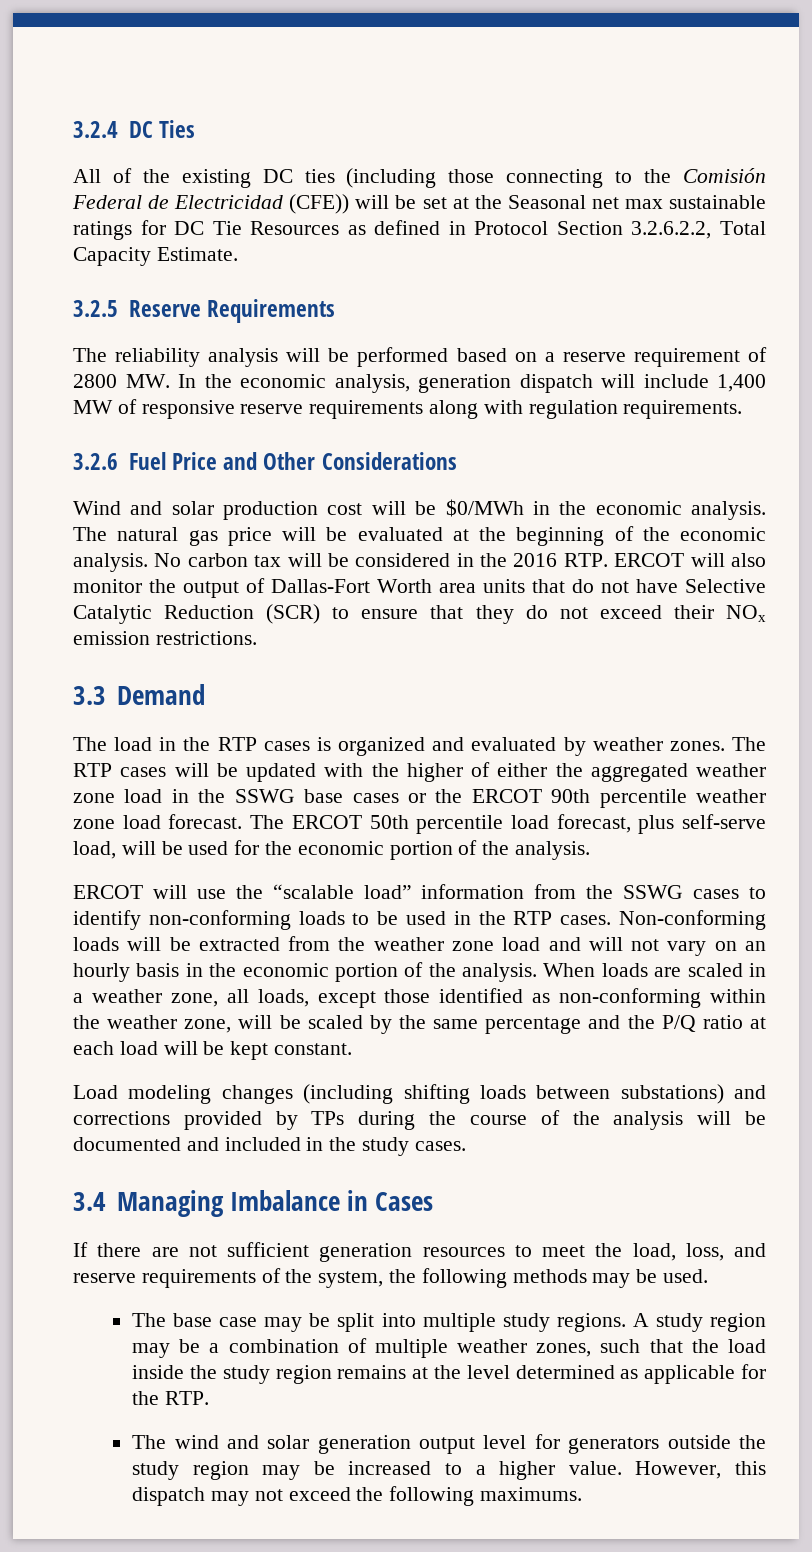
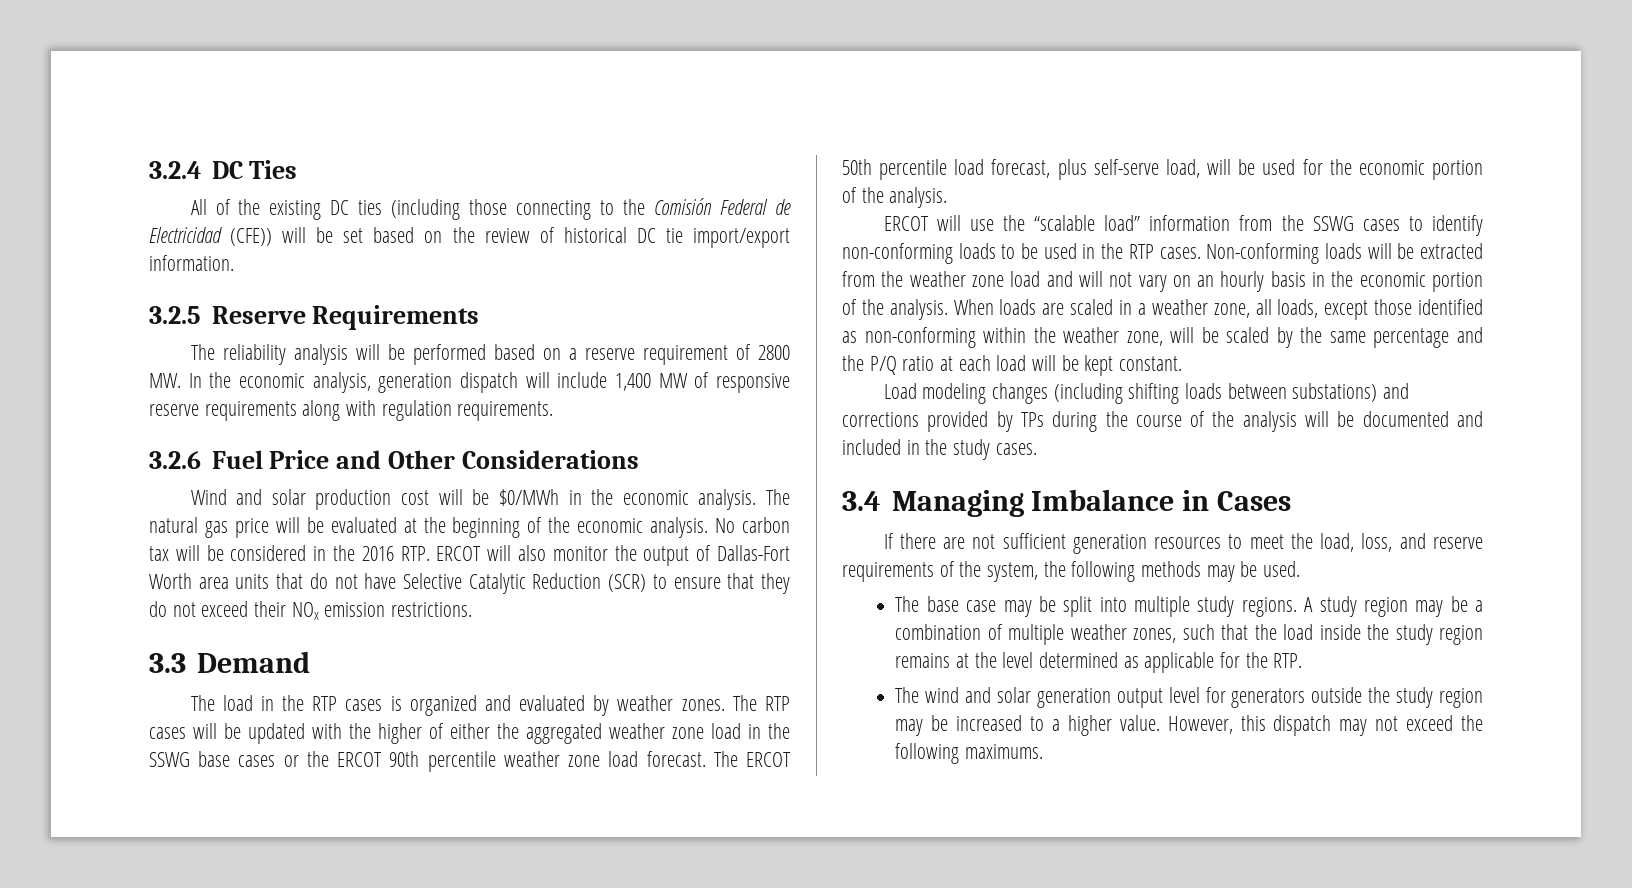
[452,195,766,209] [73,220,766,240] [73,247,238,266] at the Seasonal net max sustainable ratings for DC Tie Resources as defined in Protocol Section 3.2.6.2.2, Total Capacity Estimate. -> [373,227,791,248] [149,255,234,271] based on the review of historical DC tie import/export information.

